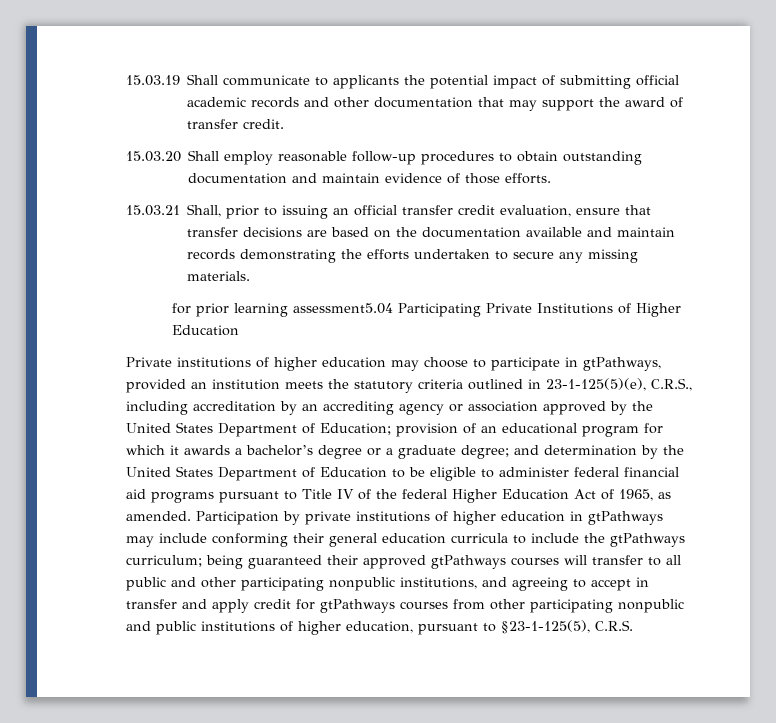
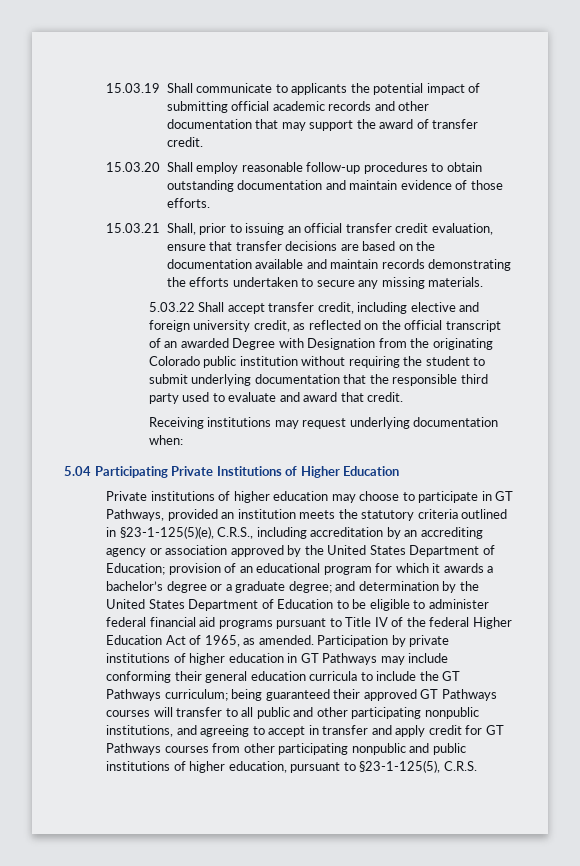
[172,303,394,317] for prior learning assessment5.04 -> [148,302,480,314] [148,320,501,332] [148,338,493,350] [148,356,486,368] [148,374,488,386] [148,392,404,404] [148,417,499,429] [148,435,183,445] [64,466,91,476] 5.03.22 Shall accept transfer credit, including elective and foreign university credit, as reflected on the official transcript of an awarded Degree with Designation from the originating Colorado public institution without requiring the student to submit underlying documentation that the responsible third party used to evaluate and award that credit. // Receiving institutions may request underlying documentation when: // 5.04
[583,357,662,371] gtPathways, -> [495,491,514,501] [106,509,165,521] GT Pathways,
[546,378,647,391] 23-1-125(5)(e), -> [119,526,214,539] §23-1-125(5)(e),
[588,511,664,525] gtPathways -> [300,653,378,665] GT Pathways
[610,533,686,547] gtPathways -> [442,671,461,681] [106,689,162,701] GT Pathways
[431,555,507,569] gtPathways -> [420,689,497,701] GT Pathways
[320,599,396,613] gtPathways -> [485,725,504,735] [106,743,162,755] GT Pathways

